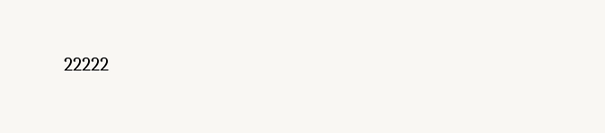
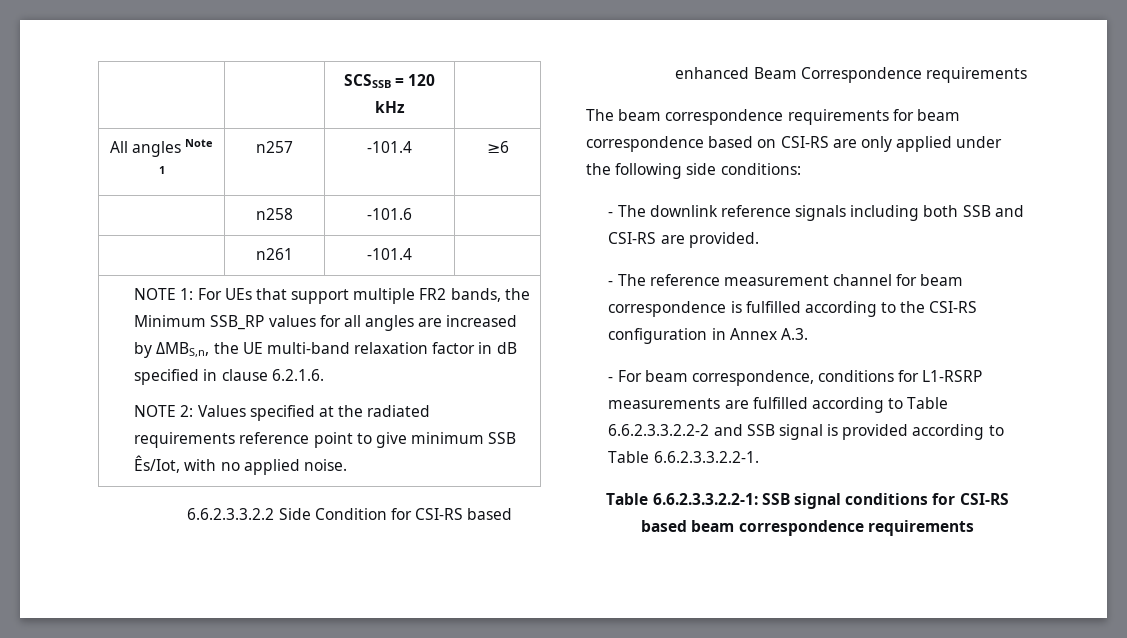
[62,57,110,71] 22222 -> [343,74,436,88] [374,101,405,113] [109,139,214,157] [158,166,165,174] [256,141,293,153] [367,141,412,153] [486,141,509,153] [256,208,293,220] [367,208,412,220] [256,248,293,260] [367,248,412,260] [134,288,530,304] [134,315,518,331] [134,342,517,358] [134,369,324,385] [134,405,431,421] [134,432,517,448] [134,455,347,475] [187,508,513,520] [675,67,1027,83] [586,109,960,125] [586,136,1003,152] [586,163,801,179] [608,205,1024,221] [608,232,759,248] [608,274,964,286] [608,301,978,317] [608,328,808,344] [608,370,983,386] [608,397,949,413] [608,424,1004,440] [608,451,759,463] [606,493,1009,509] [641,520,974,536] | | SCSSSB = 120 kHz | // All angles Note 1 | n257 | -101.4 | ≥6 // | n258 | -101.6 | // | n261 | -101.4 | // NOTE 1: For UEs that support multiple FR2 bands, the Minimum SSB_RP values for all angles are increased by ΔMBS,n, the UE multi-band relaxation factor in dB specified in clause 6.2.1.6. // NOTE 2: Values specified at the radiated requirements reference point to give minimum SSB Ês/Iot, with no applied noise. // 6.6.2.3.3.2.2 Side Condition for CSI-RS based enhanced Beam Correspondence requirements // The beam correspondence requirements for beam correspondence based on CSI-RS are only applied under the following side conditions: // - The downlink reference signals including both SSB and CSI-RS are provided. // - The reference measurement channel for beam correspondence is fulfilled according to the CSI-RS configuration in Annex A.3. // - For beam correspondence, conditions for L1-RSRP measurements are fulfilled according to Table 6.6.2.3.3.2.2-2 and SSB signal is provided according to Table 6.6.2.3.3.2.2-1. // Table 6.6.2.3.3.2.2-1: SSB signal conditions for CSI-RS based beam correspondence requirements

